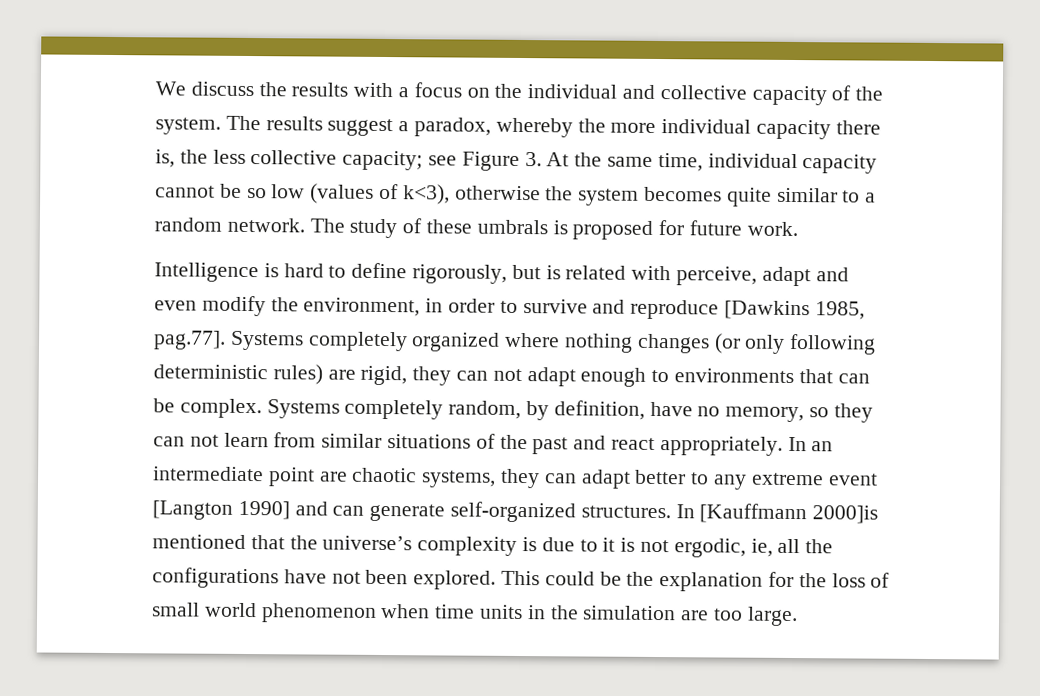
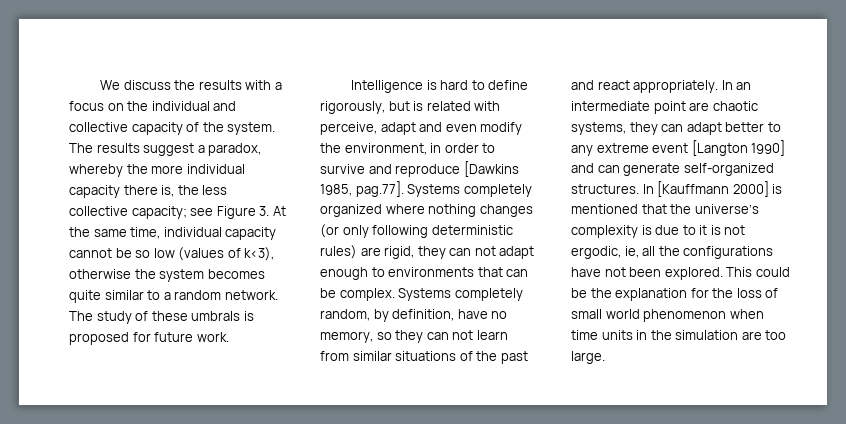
[812,505,879,524] 2000]is -> [732,181,783,197] 2000] is

